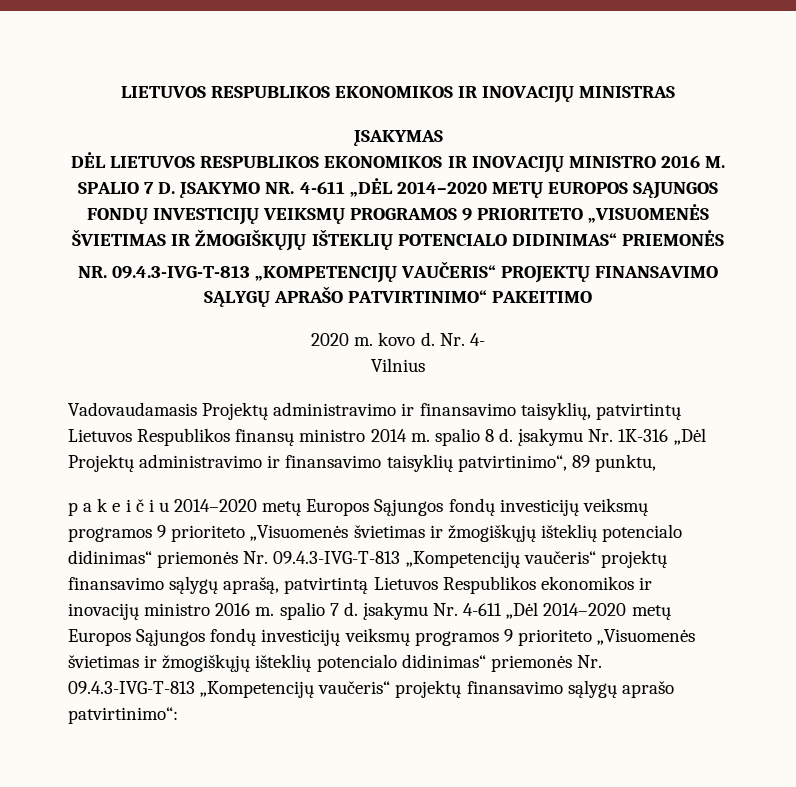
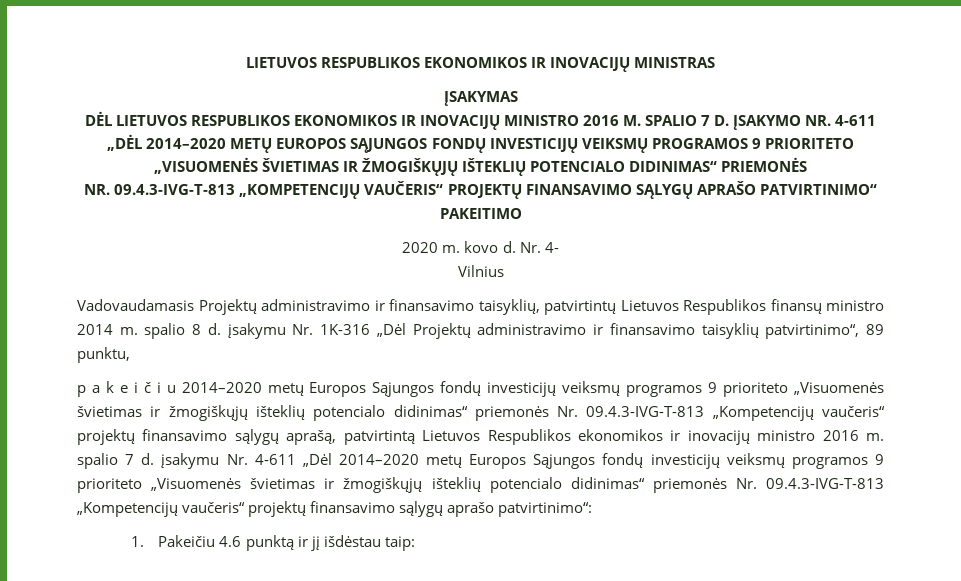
(178, 715) none -> [131,535,415,551] // 1. Pakeičiu 4.6 punktą ir jį išdėstau taip:

